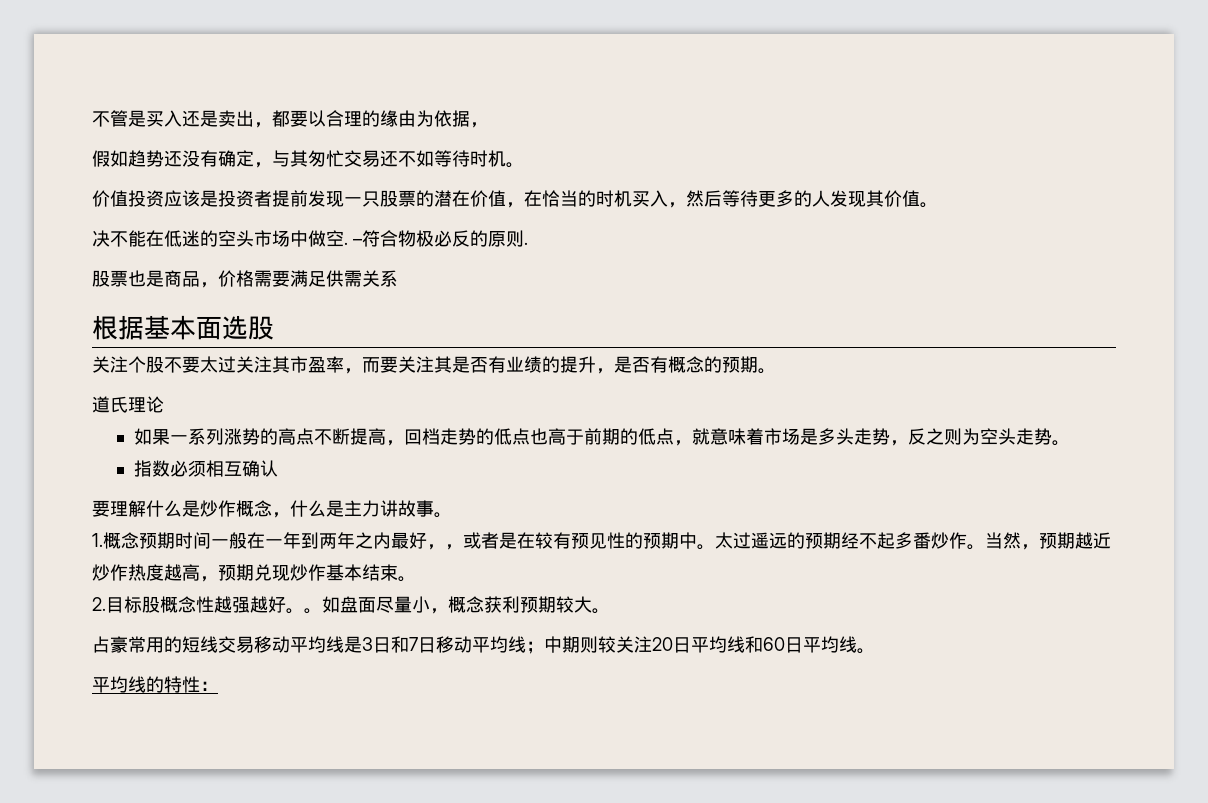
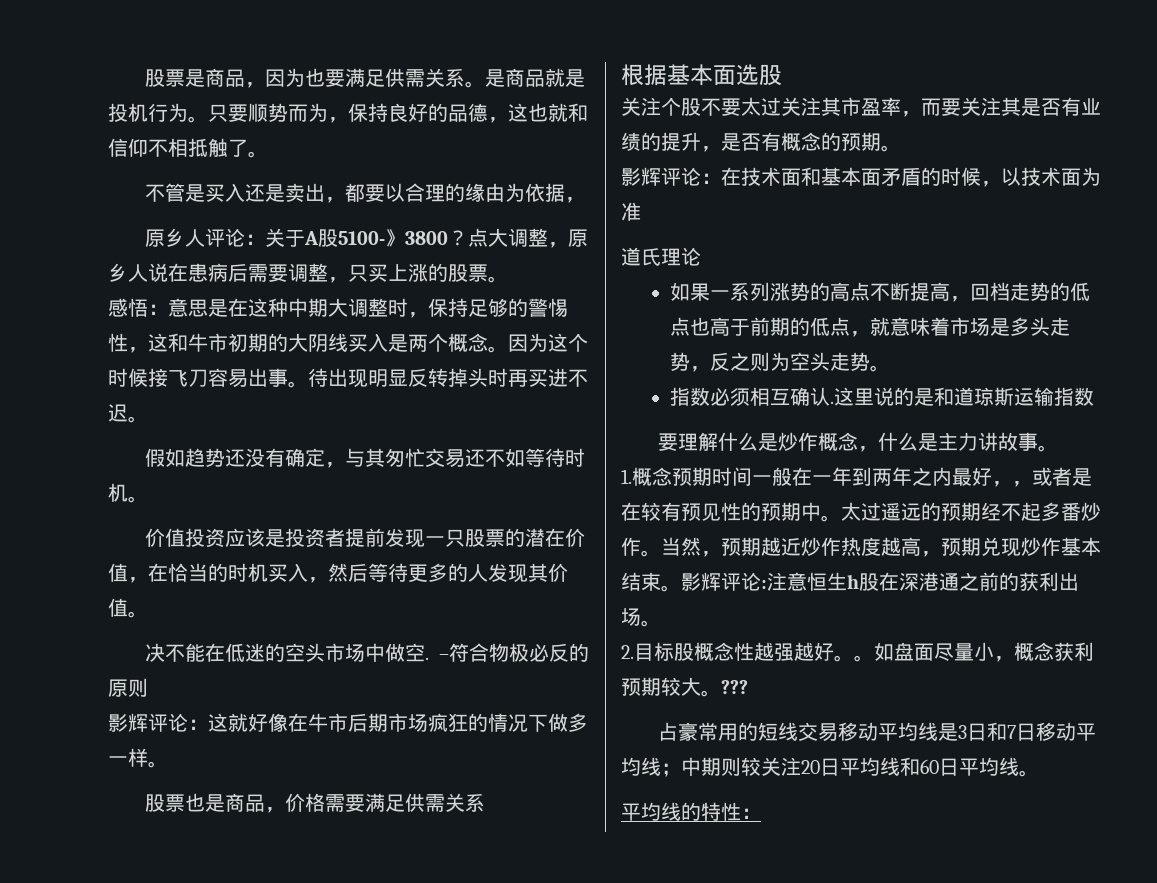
(92, 119) none -> [144,68,585,88] [108,103,588,123] [108,138,268,158] 股票是商品，因为也要满足供需关系。是商品就是投机行为。只要顺势而为，保持良好的品德，这也就和信仰不相抵触了。 //
(488, 125) none -> [144,228,588,248] [108,263,508,283] [108,298,568,318] [108,333,588,353] [108,368,588,388] [108,404,148,423] // 原乡人评论：关于A股5100-》3800？点大调整，原乡人说在患病后需要调整，只买上涨的股票。 // 感悟：意思是在这种中期大调整时，保持足够的警惕性，这和牛市初期的大阴线买入是两个概念。因为这个时候接飞刀容易出事。待出现明显反转掉头时再买进不迟。
[524,242,528,245] . -> [108,713,588,732] [108,748,168,768] // 影辉评论：这就好像在牛市后期市场疯狂的情况下做多一样。
(776, 371) none -> [621,167,1101,187] [621,202,641,221] // 影辉评论：在技术面和基本面矛盾的时候，以技术面为准
(278, 468) none -> [830,387,1095,406] .这里说的是和道琼斯运输指数
(416, 579) none -> [681,572,1079,591] [621,608,661,627] 影辉评论:注意恒生h股在深港通之前的获利出场。
(610, 611) none -> [721,680,748,694] ???

